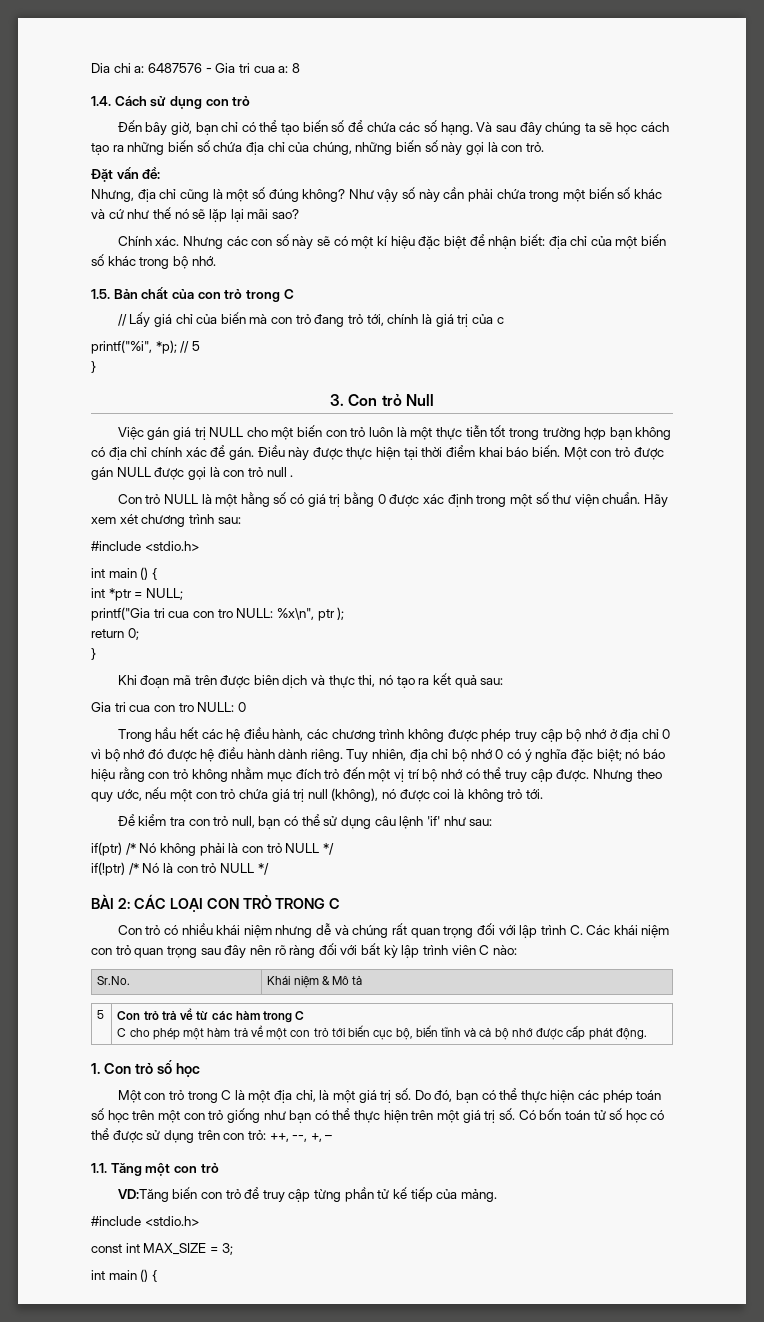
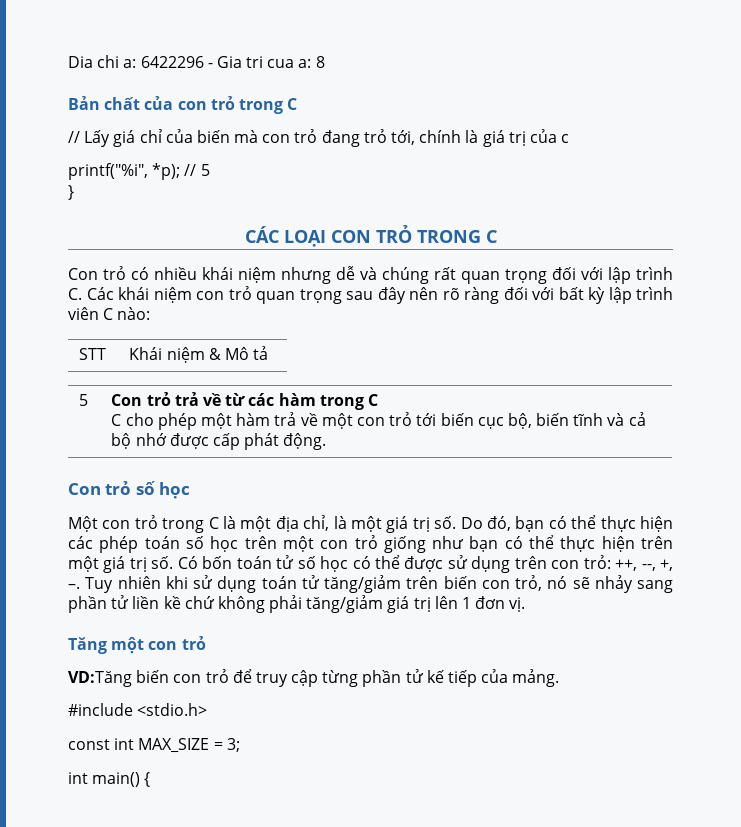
[147,63,202,73] 6487576 -> [140,56,204,68] 6422296
[91,96,251,109] [117,120,669,135] [91,140,544,155] [91,167,161,182] [91,187,662,202] [91,207,299,222] [117,234,667,249] [91,254,216,269] [91,289,110,299] 1.4. Cách sử dụng con trỏ // Đến bây giờ, bạn chỉ có thể tạo biến số để chứa các số hạng. Và sau đây chúng ta sẽ học cách tạo ra những biến số chứa địa chỉ của chúng, những biến số này gọi là con trỏ. // Đặt vấn đề: // Nhưng, địa chỉ cũng là một số đúng không? Như vậy số này cần phải chứa trong một biến số khác và cứ như thế nó sẽ lặp lại mãi sao? // Chính xác. Nhưng các con số này sẽ có một kí hiệu đặc biệt để nhận biết: địa chỉ của một biến số khác trong bộ nhớ. // 1.5. -> (325, 62) none
[330,394,434,406] [117,425,672,440] [91,445,664,460] [91,467,294,480] [117,492,669,507] [91,514,241,527] [91,541,199,551] [91,567,157,580] [91,588,183,601] [91,607,345,621] [91,628,139,640] [91,648,96,660] [117,673,504,688] [91,702,246,712] [117,727,671,742] [91,747,665,762] [91,767,662,782] [91,787,543,802] [117,814,493,829] [91,842,334,856] [91,862,269,876] [91,894,130,909] 3. Con trỏ Null // Việc gán giá trị NULL cho một biến con trỏ luôn là một thực tiễn tốt trong trường hợp bạn không có địa chỉ chính xác để gán. Điều này được thực hiện tại thời điểm khai báo biến. Một con trỏ được gán NULL được gọi là con trỏ null . // Con trỏ NULL là một hằng số có giá trị bằng 0 được xác định trong một số thư viện chuẩn. Hãy xem xét chương trình sau: // #include <stdio.h> // int main () { // int *ptr = NULL; // printf("Gia tri cua con tro NULL: %x\n", ptr ); // return 0; // } // Khi đoạn mã trên được biên dịch và thực thi, nó tạo ra kết quả sau: // Gia tri cua con tro NULL: 0 // Trong hầu hết các hệ điều hành, các chương trình không được phép truy cập bộ nhớ ở địa chỉ 0 vì bộ nhớ đó được hệ điều hành dành riêng. Tuy nhiên, địa chỉ bộ nhớ 0 có ý nghĩa đặc biệt; nó báo hiệu rằng con trỏ không nhằm mục đích trỏ đến một vị trí bộ nhớ có thể truy cập được. Nhưng theo quy ước, nếu một con trỏ chứa giá trị null (không), nó được coi là không trỏ tới. // Để kiểm tra con trỏ null, bạn có thể sử dụng câu lệnh 'if' như sau: // if(ptr) /* Nó không phải là con trỏ NULL */ // if(!ptr) /* Nó là con trỏ NULL */ // BÀI 2: -> (74, 192) none
[97,976,131,985] Sr.No. -> [79,348,107,360] STT
[91,1063,100,1074] 1. -> (327, 441) none
[325,1135,333,1140] [91,1163,107,1173] – // 1.1. -> [68,575,673,593] [68,595,526,613] –. Tuy nhiên khi sử dụng toán tử tăng/giảm trên biến con trỏ, nó sẽ nhảy sang phần tử liền kề chứ không phải tăng/giảm giá trị lên 1 đơn vị. //
[108,1269,149,1282] main () -> [92,772,141,787] main()

